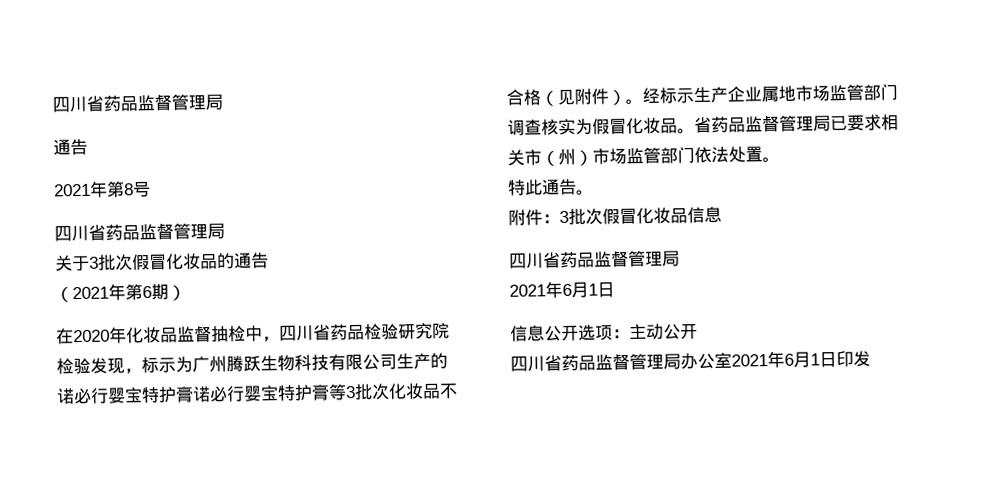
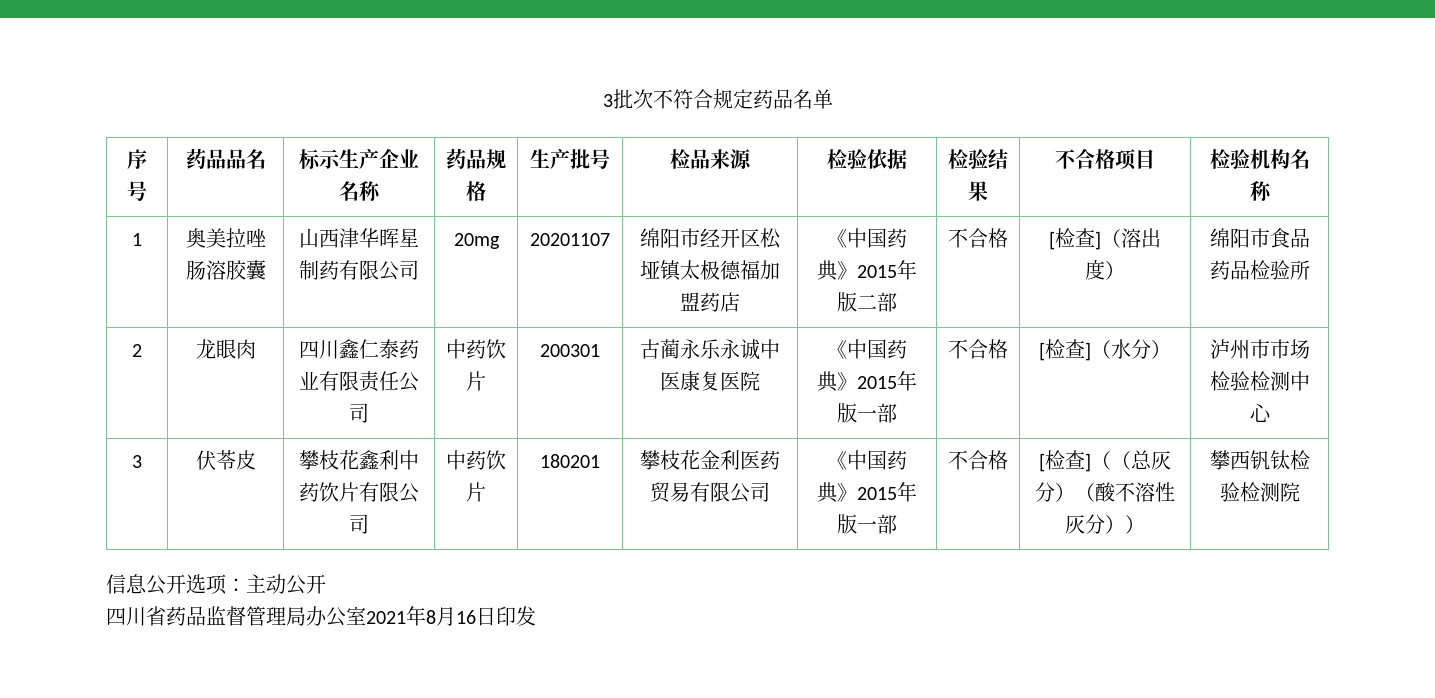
[52,93,223,113] [53,138,88,156] [54,180,151,198] [54,222,225,242] [55,252,269,272] [55,283,186,303] [56,322,450,345] [56,352,448,375] [56,382,458,405] [506,84,898,107] [507,114,899,136] [507,146,780,167] [508,178,594,196] [508,206,722,226] [509,250,680,269] [509,281,615,299] 四川省药品监督管理局 // 通告 // 2021年第8号 // 四川省药品监督管理局 // 关于3批次假冒化妆品的通告 // （2021年第6期） // 在2020年化妆品监督抽检中，四川省药品检验研究院检验发现，标示为广州腾跃生物科技有限公司生产的诺必行婴宝特护膏诺必行婴宝特护膏等3批次化妆品不合格（见附件）。经标示生产企业属地市场监管部门调查核实为假冒化妆品。省药品监督管理局已要求相关市（州）市场监管部门依法处置。 // 特此通告。 // 附件：3批次假冒化妆品信息 // 四川省药品监督管理局 // 2021年6月1日 -> [602,89,833,109] [127,149,147,169] [127,181,147,201] [185,148,266,169] [299,149,419,170] [339,181,381,201] [446,148,506,169] [466,181,486,201] [530,149,610,169] [670,149,752,169] [827,149,907,169] [948,149,1008,169] [968,181,988,201] [1055,149,1155,170] [1209,149,1310,169] [1249,181,1272,201] [132,233,142,246] [185,228,267,248] [185,260,266,280] [299,228,419,248] [299,260,419,281] [453,233,500,249] [530,233,610,246] [640,228,781,249] [640,260,780,281] [680,292,740,312] [827,228,907,248] [817,260,917,281] [837,292,897,312] [948,228,1008,248] [1049,228,1161,250] [1085,259,1125,280] [1209,228,1310,248] [1209,260,1310,280] [132,344,142,357] [195,339,256,359] [299,339,419,359] [299,371,419,392] [349,403,369,423] [446,339,506,359] [466,371,486,391] [540,344,600,357] [640,339,780,360] [660,371,760,391] [827,339,907,359] [817,371,917,392] [837,403,897,423] [948,339,1008,359] [1039,339,1171,361] [1209,339,1310,359] [1209,371,1310,391] [1249,403,1272,422] [132,455,142,468] [195,450,256,470] [299,450,419,470] [299,482,419,503] [349,514,369,534] [446,450,506,470] [466,482,486,502] [540,454,600,468] [640,450,780,470] [650,482,770,503] [827,450,907,470] [817,482,917,503] [837,514,897,534] [948,450,1008,470] [1039,450,1171,472] [1035,482,1175,502] [1065,514,1145,534] [1209,450,1310,470] [1219,482,1300,502] 3批次不符合规定药品名单 // 序号 | 药品品名 | 标示生产企业名称 | 药品规格 | 生产批号 | 检品来源 | 检验依据 | 检验结果 | 不合格项目 | 检验机构名称 // 1 | 奥美拉唑肠溶胶囊 | 山西津华晖星制药有限公司 | 20mg | 20201107 | 绵阳市经开区松垭镇太极德福加盟药店 | 《中国药典》2015年版二部 | 不合格 | [检查]（溶出度） | 绵阳市食品药品检验所 // 2 | 龙眼肉 | 四川鑫仁泰药业有限责任公司 | 中药饮片 | 200301 | 古蔺永乐永诚中医康复医院 | 《中国药典》2015年版一部 | 不合格 | [检查]（水分） | 泸州市市场检验检测中心 // 3 | 伏苓皮 | 攀枝花鑫利中药饮片有限公司 | 中药饮片 | 180201 | 攀枝花金利医药贸易有限公司 | 《中国药典》2015年版一部 | 不合格 | [检查]（（总灰分）（酸不溶性灰分）） | 攀西钒钛检验检测院
[784,351,820,368] 6月1 -> [426,607,476,626] 8月16

